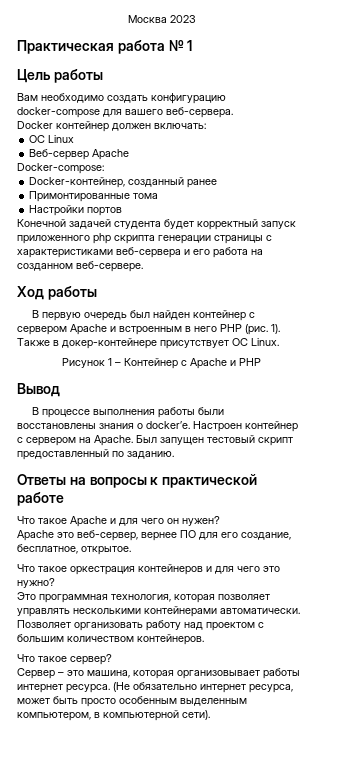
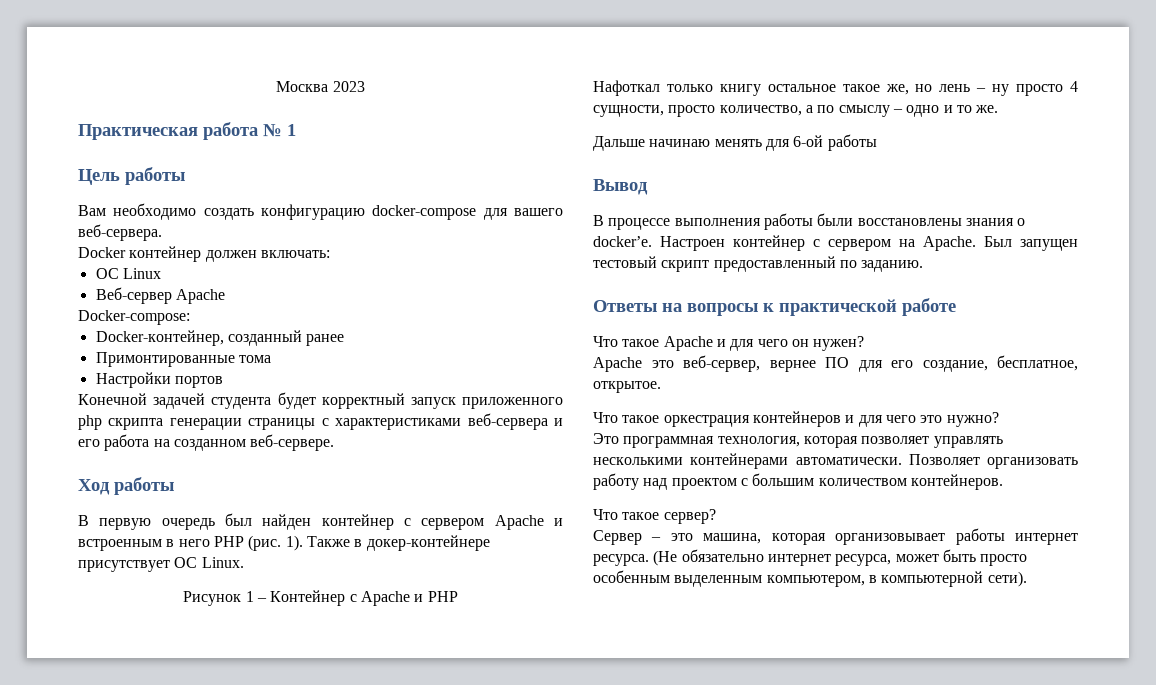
(261, 362) none -> [593,80,1079,96] [593,105,999,117] [593,134,877,151] // Нафоткал только книгу остальное такое же, но лень – ну просто 4 сущности, просто количество, а по смыслу – одно и то же. // Дальше начинаю менять для 6-ой работы

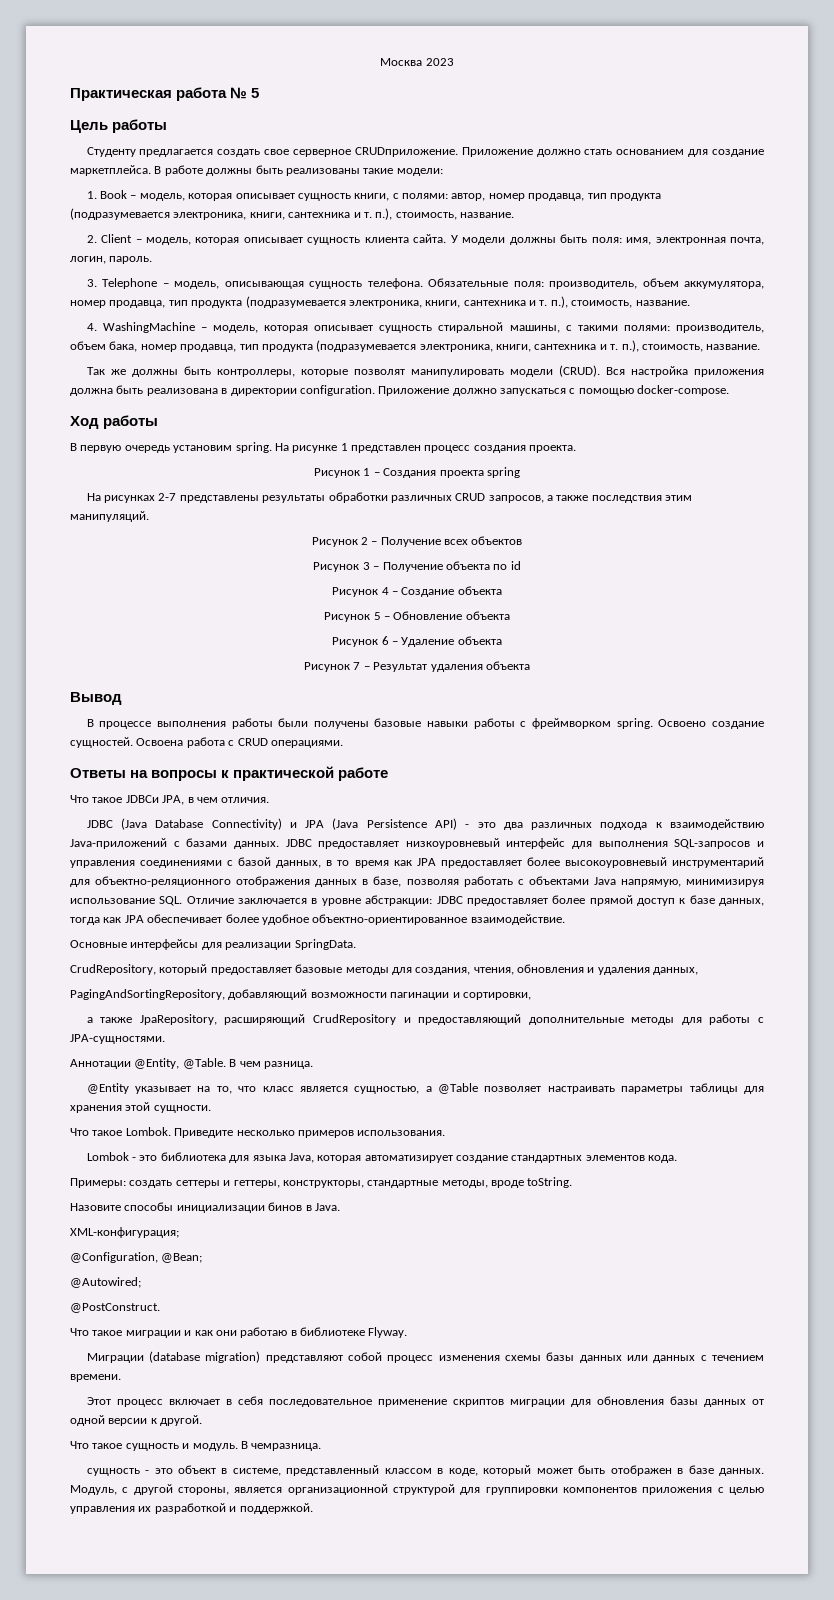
[287,124,296,136] 1 -> [251,88,260,98] 5
[78,203,563,220] [78,224,162,241] [78,246,330,262] [95,268,161,279] [95,287,225,304] [78,310,190,325] [95,330,345,346] [95,352,271,367] [95,372,223,388] [78,392,564,409] [78,413,564,430] [78,434,335,451] Вам необходимо создать конфигурацию docker-compose для вашего веб-сервера. // Docker контейнер должен включать: // ОС Linux // Веб-сервер Apache // Docker-compose: // Docker-контейнер, созданный ранее // Примонтированные тома // Настройки портов // Конечной задачей студента будет корректный запуск приложенного php скрипта генерации страницы с характеристиками веб-сервера и его работа на созданном веб-сервере. -> [86,147,764,157] [70,165,443,176] [86,190,661,201] [70,208,514,220] [86,234,764,245] [70,256,153,264] [86,278,764,289] [70,296,690,308] [86,322,764,333] [70,340,761,352] [86,365,764,377] [70,385,730,396] Студенту предлагается создать свое серверное CRUDприложение. Приложение должно стать основанием для создание маркетплейса. В работе должны быть реализованы такие модели: // 1. Book – модель, которая описывает сущность книги, с полями: автор, номер продавца, тип продукта (подразумевается электроника, книги, сантехника и т. п.), стоимость, название. // 2. Client – модель, которая описывает сущность клиента сайта. У модели должны быть поля: имя, электронная почта, логин, пароль. // 3. Telephone – модель, описывающая сущность телефона. Обязательные поля: производитель, объем аккумулятора, номер продавца, тип продукта (подразумевается электроника, книги, сантехника и т. п.), стоимость, название. // 4. WashingMachine – модель, которая описывает сущность стиральной машины, с такими полями: производитель, объем бака, номер продавца, тип продукта (подразумевается электроника, книги, сантехника и т. п.), стоимость, название. // Так же должны быть контроллеры, которые позволят манипулировать модели (CRUD). Вся настройка приложения должна быть реализована в директории configuration. Приложение должно запускаться с помощью docker-compose.
[225,513,563,530] [78,535,490,551] [78,557,244,572] [183,590,458,606] [593,80,1079,96] [593,105,999,117] [593,134,877,151] был найден контейнер с сервером Apache и встроенным в него PHP (рис. 1). Также в докер-контейнере присутствует ОС Linux. // Рисунок 1 – Контейнер с Apache и PHP // Нафоткал только книгу остальное такое же, но лень – ну просто 4 сущности, просто количество, а по смыслу – одно и то же. // Дальше начинаю менять для 6-ой работы -> [173,442,577,453] [314,467,520,478] [86,492,693,503] [70,511,149,522] [311,536,523,547] [313,561,521,572] [332,586,502,597] [324,611,510,622] [332,636,502,647] [304,661,530,672] установим spring. На рисунке 1 представлен процесс создания проекта. // Рисунок 1 – Создания проекта spring // На рисунках 2-7 представлены результаты обработки различных CRUD запросов, а также последствия этим манипуляций. // Рисунок 2 – Получение всех объектов // Рисунок 3 – Получение объекта по id // Рисунок 4 – Создание объекта // Рисунок 5 – Обновление объекта // Рисунок 6 – Удаление объекта // Рисунок 7 – Результат удаления объекта
[857,218,1026,226] [593,235,1078,251] [593,256,924,272] восстановлены знания о docker’е. Настроен контейнер с сервером на Apache. Был запущен тестовый скрипт предоставленный по заданию. -> [313,718,765,729] [70,737,343,748] получены базовые навыки работы с фреймворком spring. Освоено создание сущностей. Освоена работа с CRUD операциями.
[663,336,865,351] [593,355,1078,372] [593,381,661,393] [593,411,999,427] [593,433,1003,448] [593,453,1078,469] [593,473,1003,490] [593,509,716,524] [593,528,1078,545] [593,549,1028,566] [593,570,1027,587] Apache и для чего он нужен? // Apache это веб-сервер, вернее ПО для его создание, бесплатное, открытое. // Что такое оркестрация контейнеров и для чего это нужно? // Это программная технология, которая позволяет управлять несколькими контейнерами автоматически. Позволяет организовать работу над проектом с большим количеством контейнеров. // Что такое сервер? // Сервер – это машина, которая организовывает работы интернет ресурса. (Не обязательно интернет ресурса, может быть просто особенным выделенным компьютером, в компьютерной сети). -> [125,795,270,805] [86,818,764,830] [70,838,764,849] [70,857,765,868] [70,876,764,887] [70,895,765,906] [70,914,565,925] [70,939,356,950] [70,964,699,975] [70,989,531,1000] [86,1014,764,1025] [70,1034,165,1044] [70,1058,313,1069] [86,1083,764,1094] [70,1102,211,1113] [70,1127,446,1138] [86,1152,678,1163] [70,1177,573,1188] [70,1202,340,1213] [70,1227,179,1238] [70,1252,203,1263] [70,1277,141,1288] [70,1303,160,1313] [70,1327,408,1338] [86,1351,764,1363] [70,1374,121,1382] [86,1396,764,1407] [70,1415,203,1426] [70,1441,322,1451] [86,1465,764,1476] [70,1484,765,1495] [70,1503,313,1514] JDBCи JPA, в чем отличия. // JDBC (Java Database Connectivity) и JPA (Java Persistence API) - это два различных подхода к взаимодействию Java-приложений с базами данных. JDBC предоставляет низкоуровневый интерфейс для выполнения SQL-запросов и управления соединениями с базой данных, в то время как JPA предоставляет более высокоуровневый инструментарий для объектно-реляционного отображения данных в базе, позволяя работать с объектами Java напрямую, минимизируя использование SQL. Отличие заключается в уровне абстракции: JDBC предоставляет более прямой доступ к базе данных, тогда как JPA обеспечивает более удобное объектно-ориентированное взаимодействие. // Основные интерфейсы для реализации SpringData. // CrudRepository, который предоставляет базовые методы для создания, чтения, обновления и удаления данных, // PagingAndSortingRepository, добавляющий возможности пагинации и сортировки, // а также JpaRepository, расширяющий CrudRepository и предоставляющий дополнительные методы для работы с JPA-сущностями. // Аннотации @Entity, @Table. В чем разница. // @Entity указывает на то, что класс является сущностью, а @Table позволяет настраивать параметры таблицы для хранения этой сущности. // Что такое Lombok. Приведите несколько примеров использования. // Lombok - это библиотека для языка Java, которая автоматизирует создание стандартных элементов кода. // Примеры: создать сеттеры и геттеры, конструкторы, стандартные методы, вроде toString. // Назовите способы инициализации бинов в Java. // XML-конфигурация; // @Configuration, @Bean; // @Autowired; // @PostConstruct. // Что такое миграции и как они работаю в библиотеке Flyway. // Миграции (database migration) представляют собой процесс изменения схемы базы данных или данных с течением времени. // Этот процесс включает в себя последовательное применение скриптов миграции для обновления базы данных от одной версии к другой. // Что такое сущность и модуль. В чемразница. // сущность - это объект в системе, представленный классом в коде, который может быть отображен в базе данных. Модуль, с другой стороны, является организационной структурой для группировки компонентов приложения с целью управления их разработкой и поддержкой.

